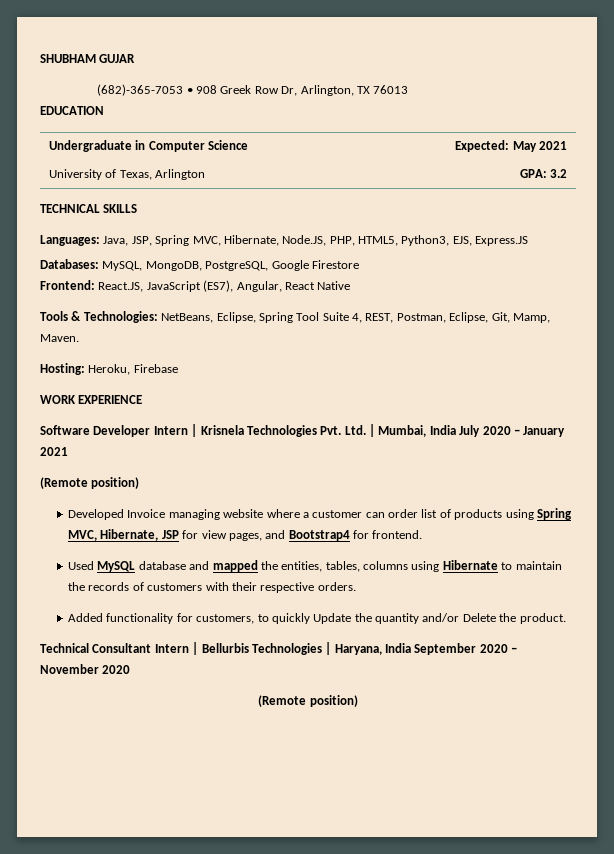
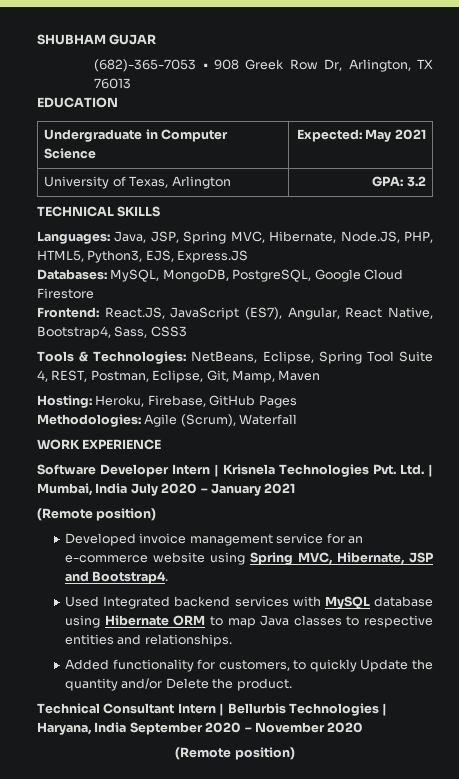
(309, 265) none -> [363,269,403,280] Cloud
[317,281,351,290] Native -> [388,307,433,319] [37,326,187,339] Native, Bootstrap4, Sass, CSS3
[40,334,79,342] Maven. -> [278,370,321,381] Maven
[133,364,178,373] Firebase -> [147,395,297,408] [37,414,298,427] Firebase, GitHub Pages // Methodologies: Agile (Scrum), Waterfall
[127,509,503,520] Invoice managing website where a customer can order list of products -> [139,533,363,546] [65,552,206,563] invoice management service for an e-commerce website
[182,530,423,541] [68,560,562,572] [68,582,356,593] for view pages, and Bootstrap4 for frontend. // Used MySQL database and mapped the entities, tables, columns using Hibernate to maintain the records of customers with their respective orders. -> [65,571,169,584] [65,596,433,609] [65,615,433,628] [65,634,232,647] and Bootstrap4. // Used Integrated backend services with MySQL database using Hibernate ORM to map Java classes to respective entities and relationships.

